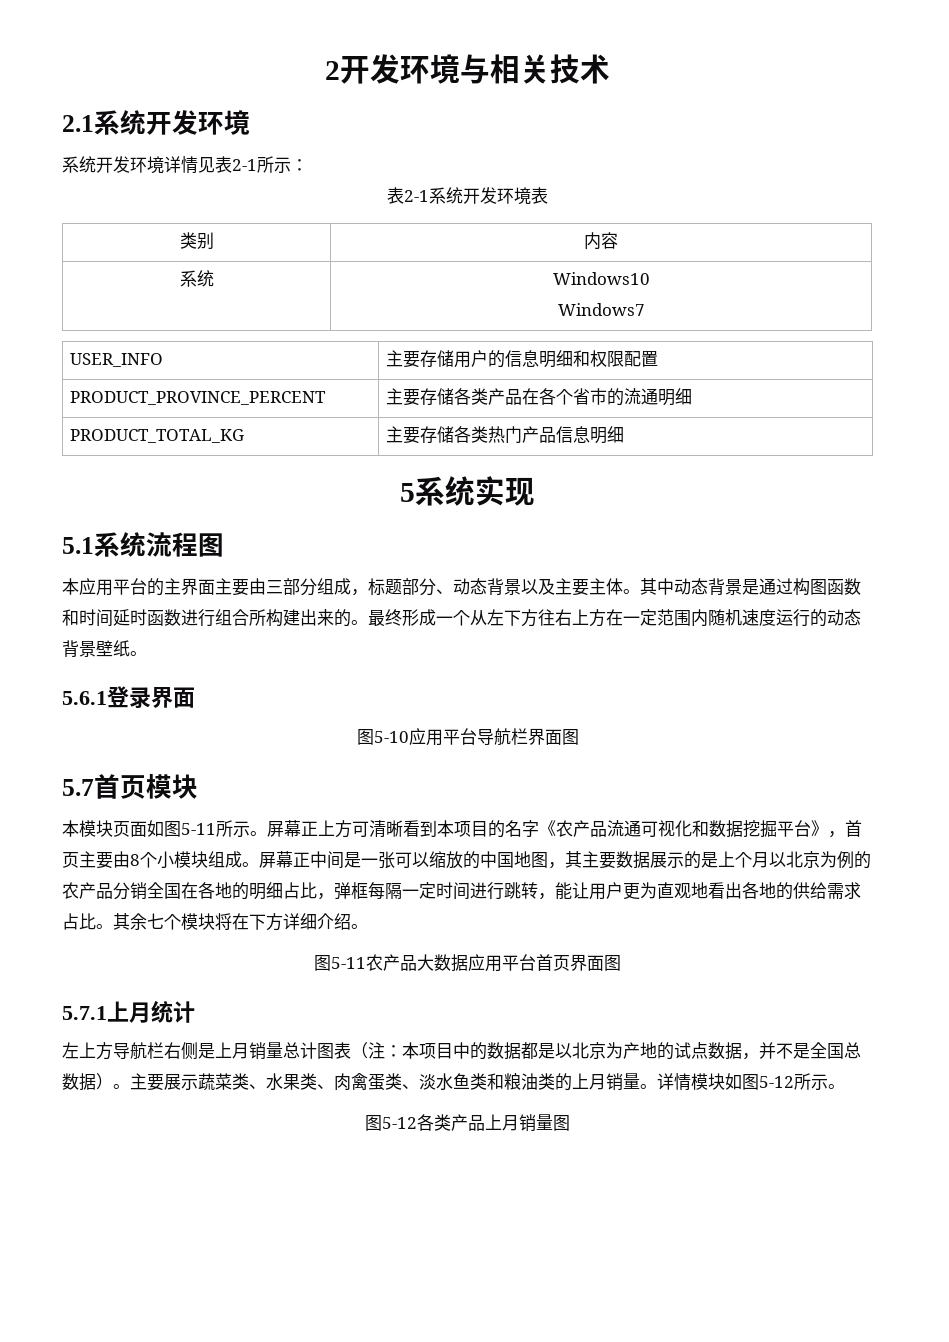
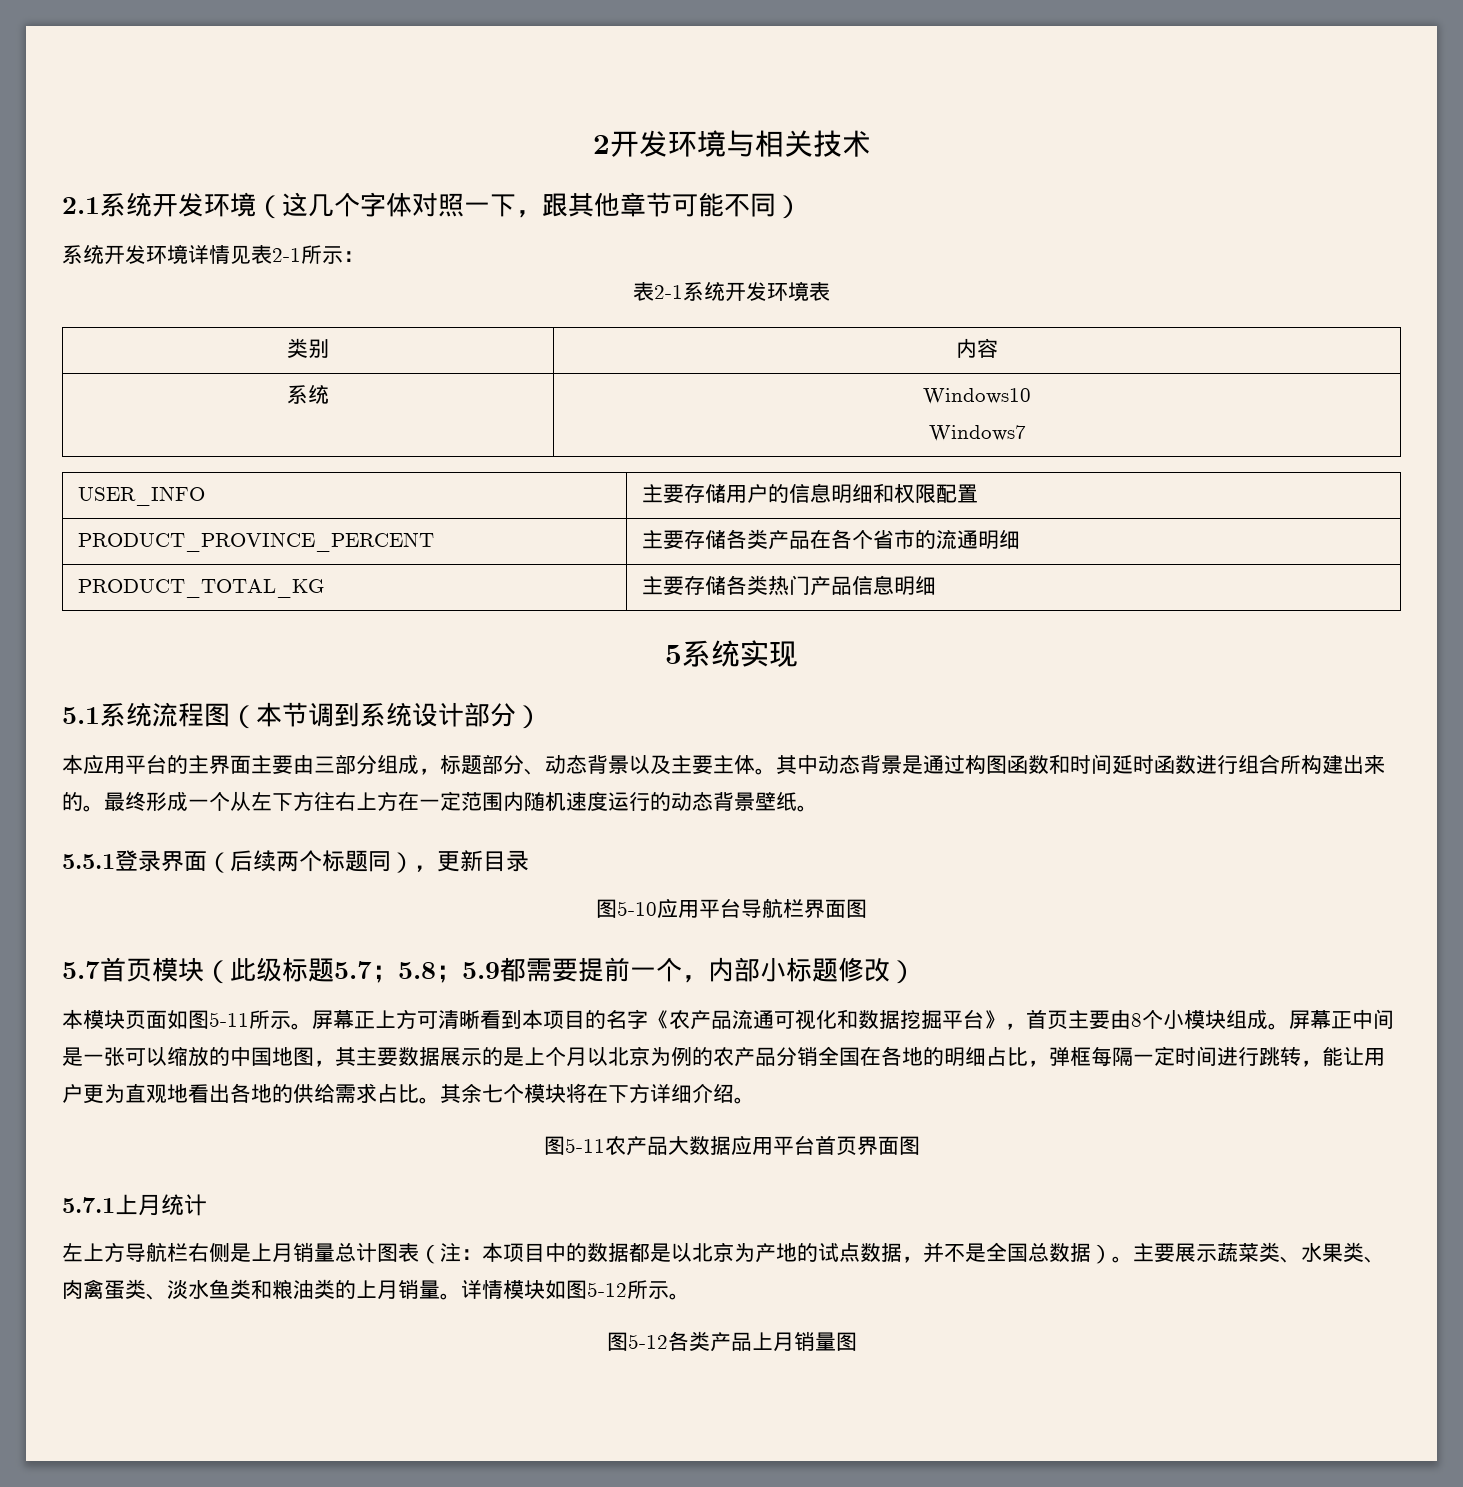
(250, 122) none -> [256,192,802,219] （这几个字体对照一下，跟其他章节可能不同）
(224, 545) none -> [230,702,542,729] （本节调到系统设计部分）
[62,691,107,705] 5.6.1 -> [62,854,115,869] 5.5.1
(195, 697) none -> [207,850,529,873] （后续两个标题同），更新目录
(198, 786) none -> [204,957,916,984] （此级标题5.7；5.8；5.9都需要提前一个，内部小标题修改）

